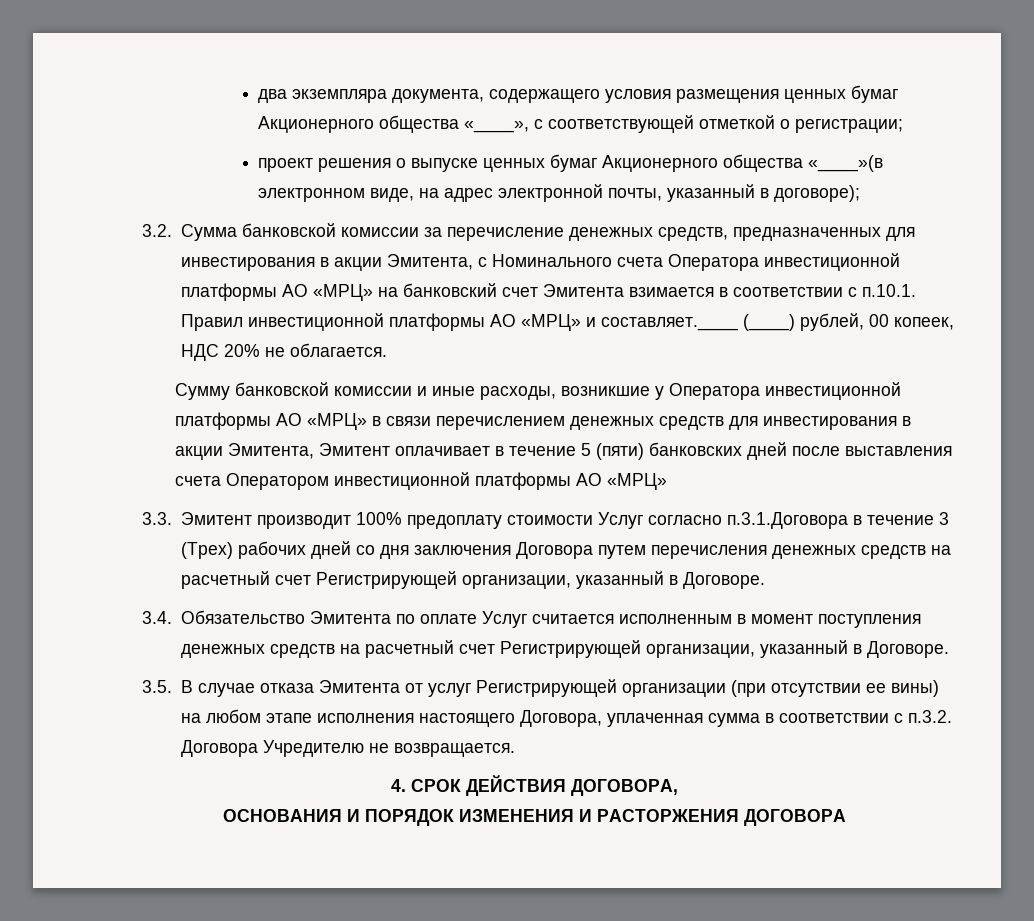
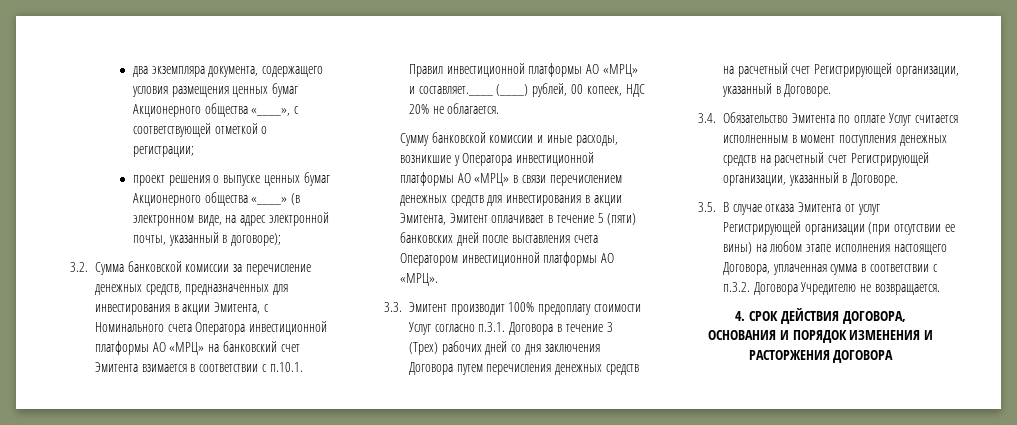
[808,155,884,172] «____»(в -> [251,193,301,205] «____» (в
[606,473,667,490] «МРЦ» -> [399,273,438,286] «МРЦ».
[727,512,849,529] п.3.1.Договора -> [478,322,554,335] п.3.1. Договора

